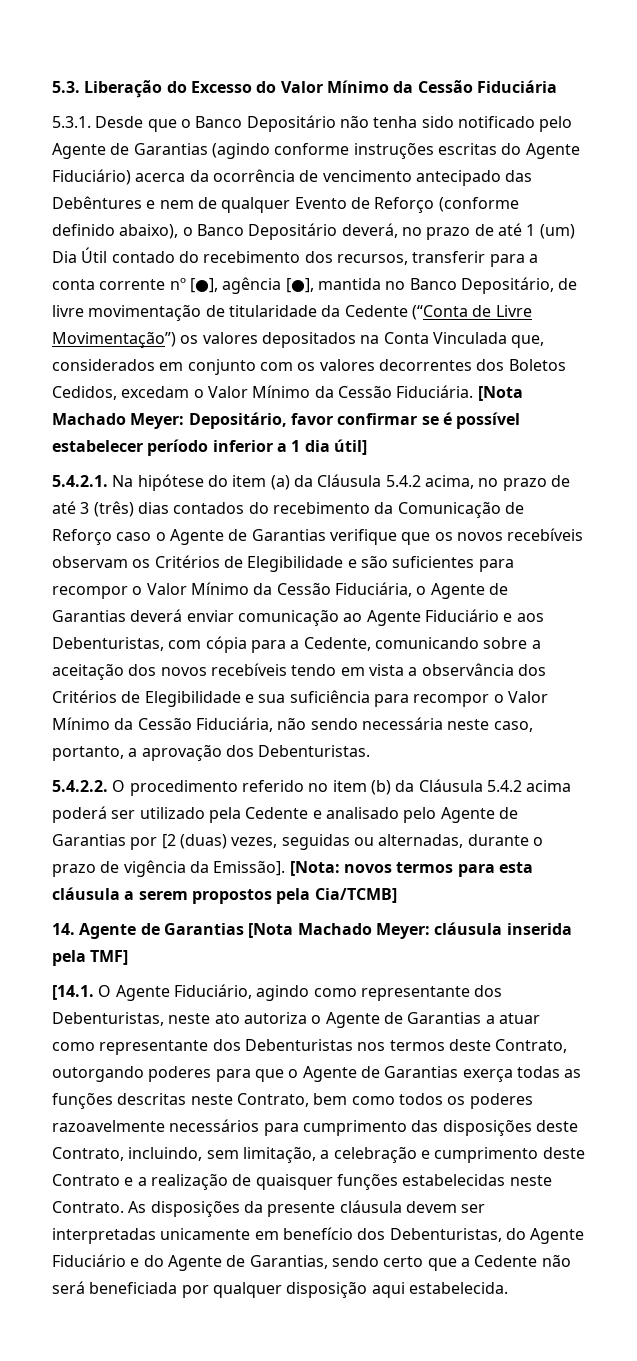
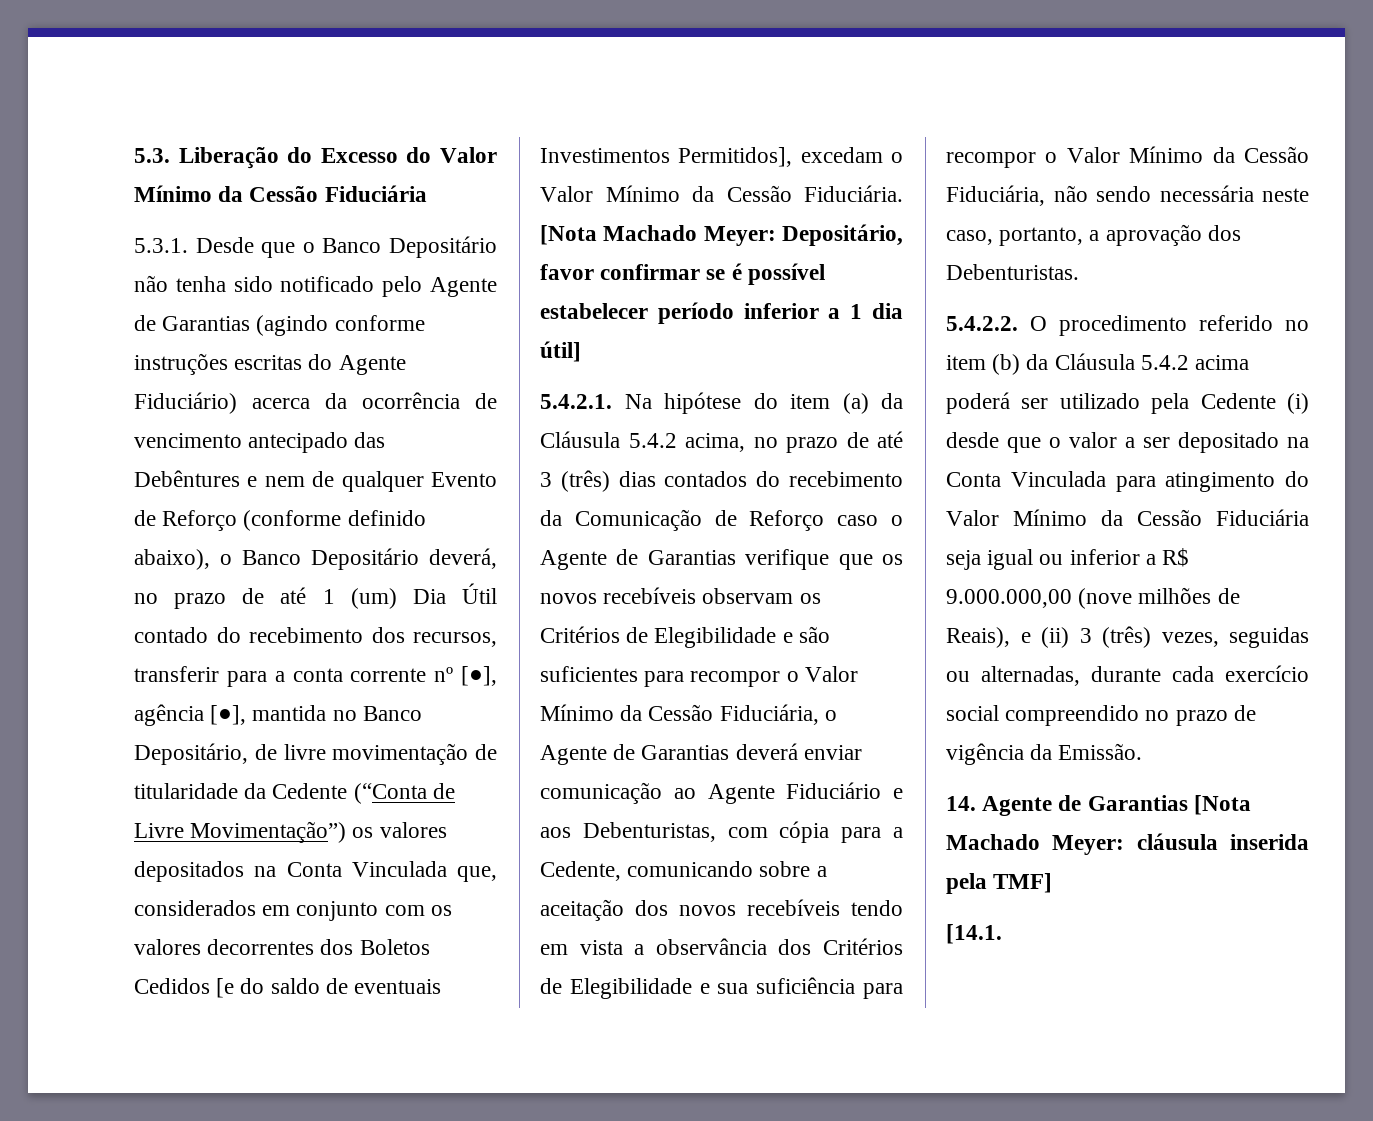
[52,386,117,400] Cedidos, -> [134,978,442,998] [540,147,793,167] Cedidos [e do saldo de eventuais Investimentos Permitidos],
[312,807,518,823] [52,834,227,850] e analisado pelo Agente de Garantias por [2 (duas) -> [1287,393,1309,414] [946,432,1309,453] [946,471,1309,492] [946,509,1309,526] [946,548,1190,570] [946,587,1240,609] [946,626,1151,648] (i) desde que o valor a ser depositado na Conta Vinculada para atingimento do Valor Mínimo da Cessão Fiduciária seja igual ou inferior a R$ 9.000.000,00 (nove milhões de Reais), e (ii) 3 (três)
[532,837,543,846] [52,860,533,877] [52,887,397,904] o prazo de vigência da Emissão]. [Nota: novos termos para esta cláusula a serem propostos pela Cia/TCMB] -> [1172,665,1309,682] [946,705,1256,726] [946,743,1143,765] cada exercício social compreendido no prazo de vigência da Emissão.
[98,984,503,1001] [52,1012,540,1028] [52,1039,568,1055] [52,1066,582,1082] [52,1092,533,1109] [52,1119,578,1136] [52,1146,585,1163] [52,1173,552,1190] [52,1200,486,1217] [52,1227,585,1244] [52,1254,571,1271] [52,1281,508,1298] O Agente Fiduciário, agindo como representante dos Debenturistas, neste ato autoriza o Agente de Garantias a atuar como representante dos Debenturistas nos termos deste Contrato, outorgando poderes para que o Agente de Garantias exerça todas as funções descritas neste Contrato, bem como todos os poderes razoavelmente necessários para cumprimento das disposições deste Contrato, incluindo, sem limitação, a celebração e cumprimento deste Contrato e a realização de quaisquer funções estabelecidas neste Contrato. As disposições da presente cláusula devem ser interpretadas unicamente em benefício dos Debenturistas, do Agente Fiduciário e do Agente de Garantias, sendo certo que a Cedente não será beneficiada por qualquer disposição aqui estabelecida. -> (1002, 934) none

